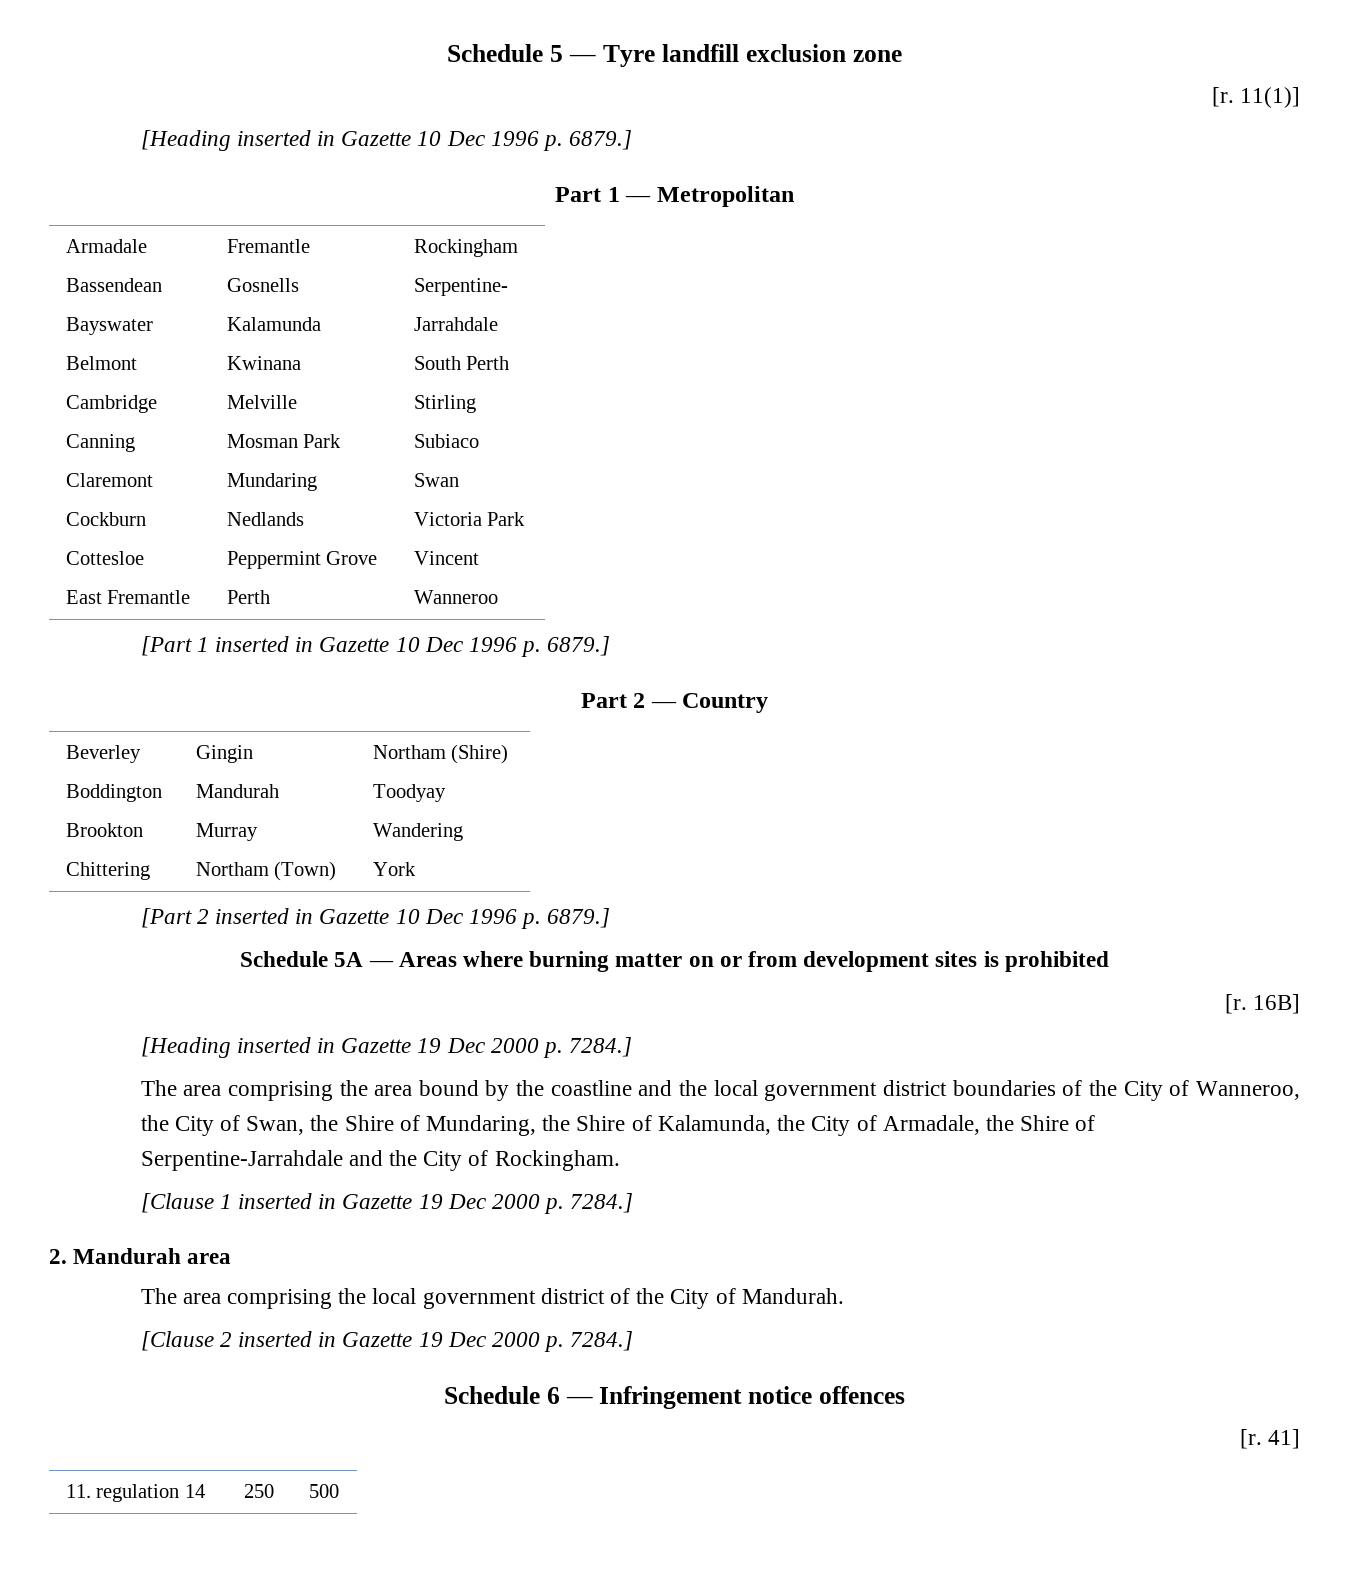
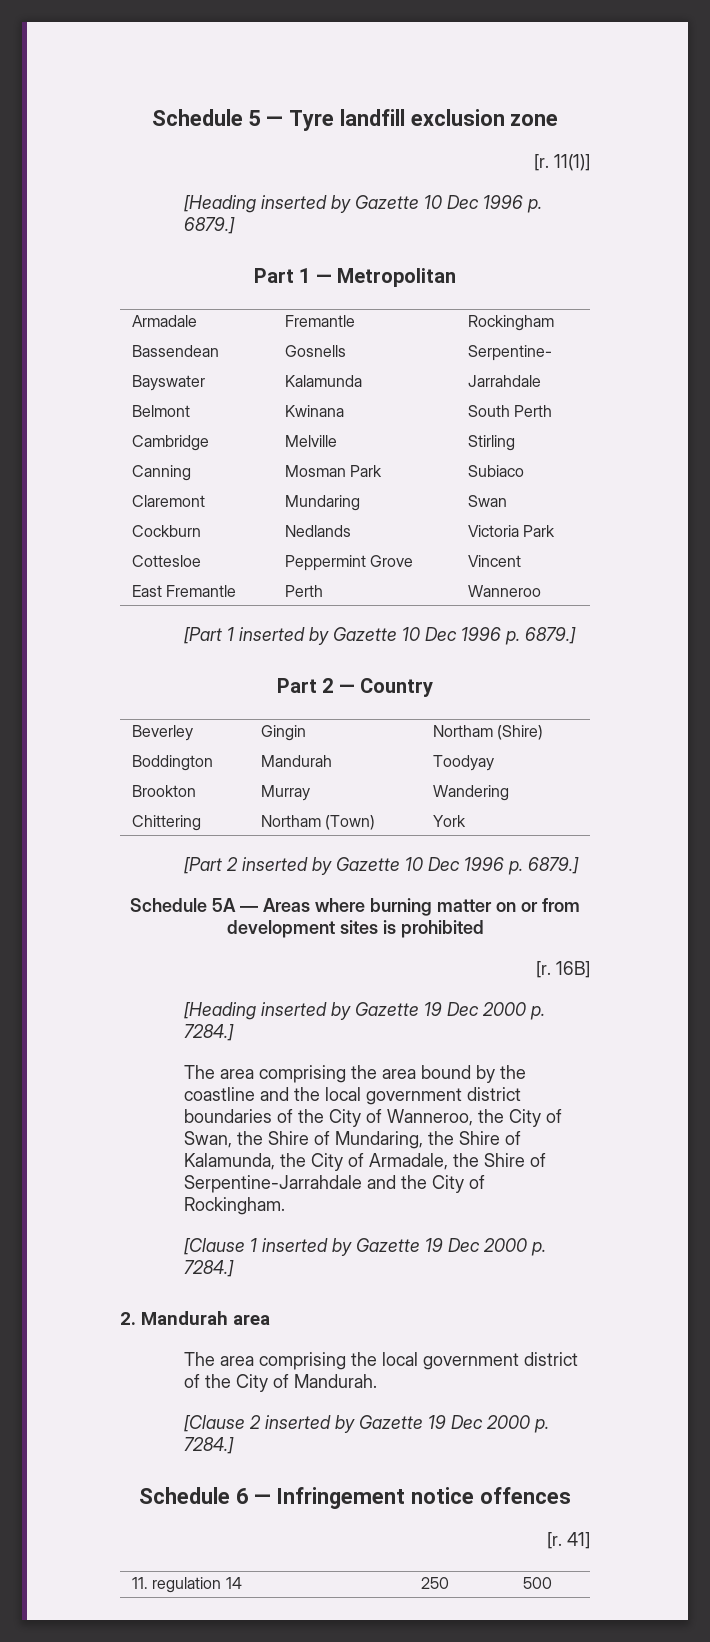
[316,131,335,146] in -> [331,195,352,213] by
[295,637,314,652] in -> [309,627,330,645] by
[295,909,314,924] in -> [312,857,333,875] by
[316,1038,335,1053] in -> [331,1002,352,1020] by
[318,1194,337,1209] in -> [332,1238,353,1256] by
[318,1332,337,1347] in -> [335,1415,356,1433] by

